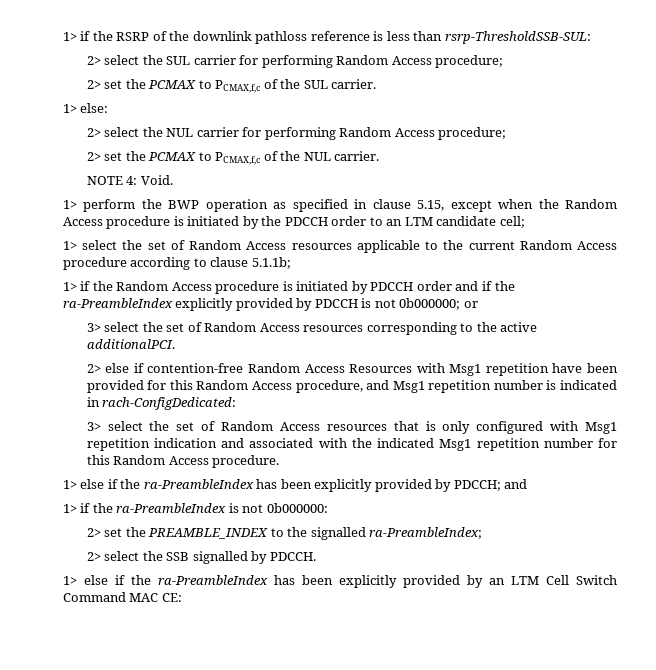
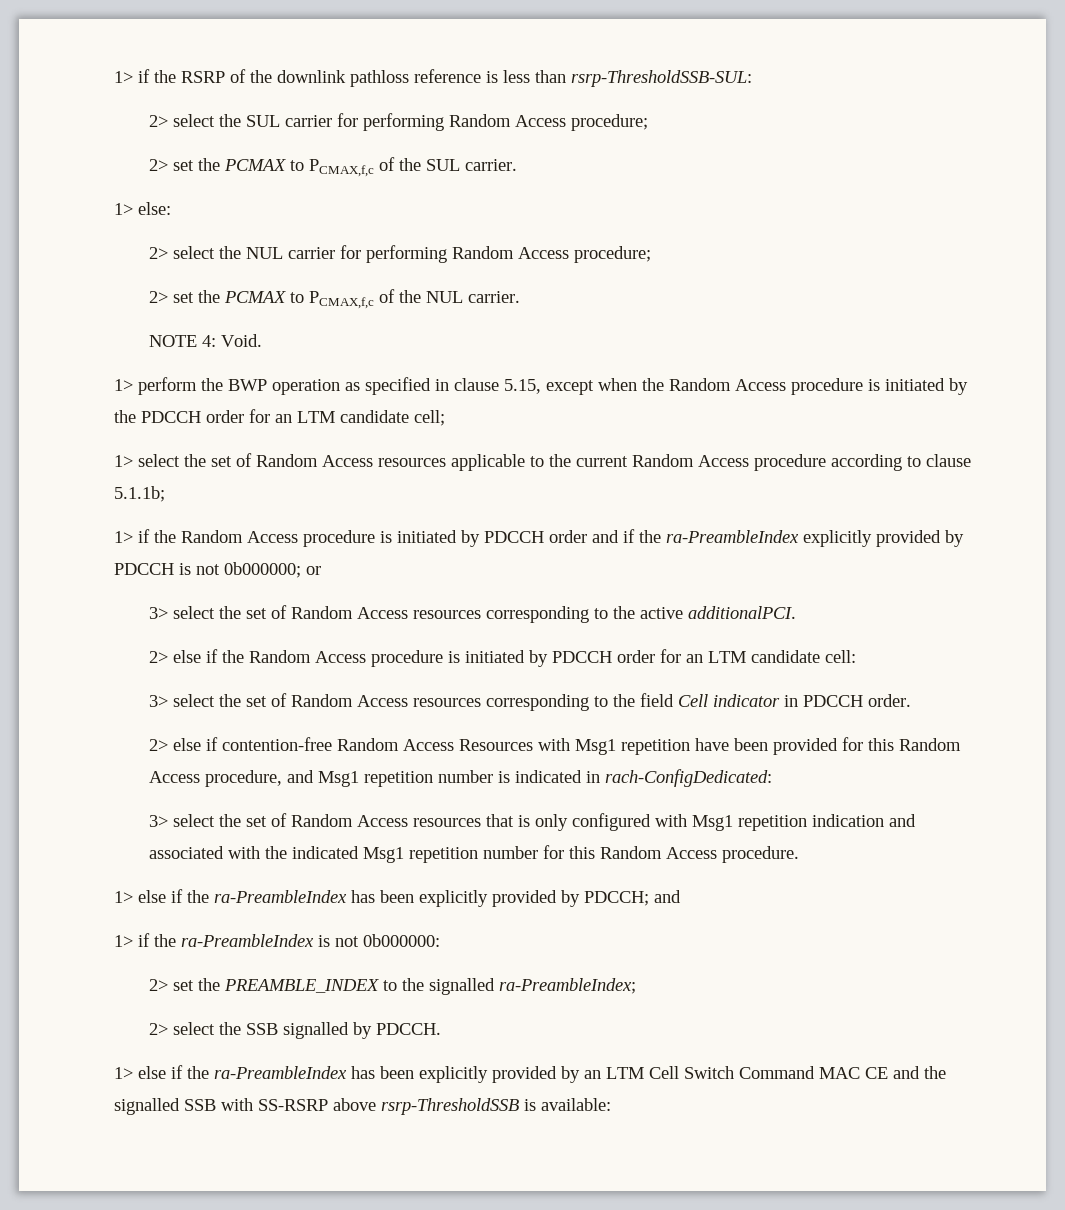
[369,217,383,226] to -> [249,409,271,423] for
(175, 344) none -> [148,649,856,667] [148,693,911,711] // 2> else if the Random Access procedure is initiated by PDCCH order for an LTM candidate cell: // 3> select the set of Random Access resources corresponding to the field Cell indicator in PDCCH order.
[161,593,182,602] CE: -> [865,1066,947,1079] [114,1098,612,1115] CE and the signalled SSB with SS-RSRP above rsrp-ThresholdSSB is available:

